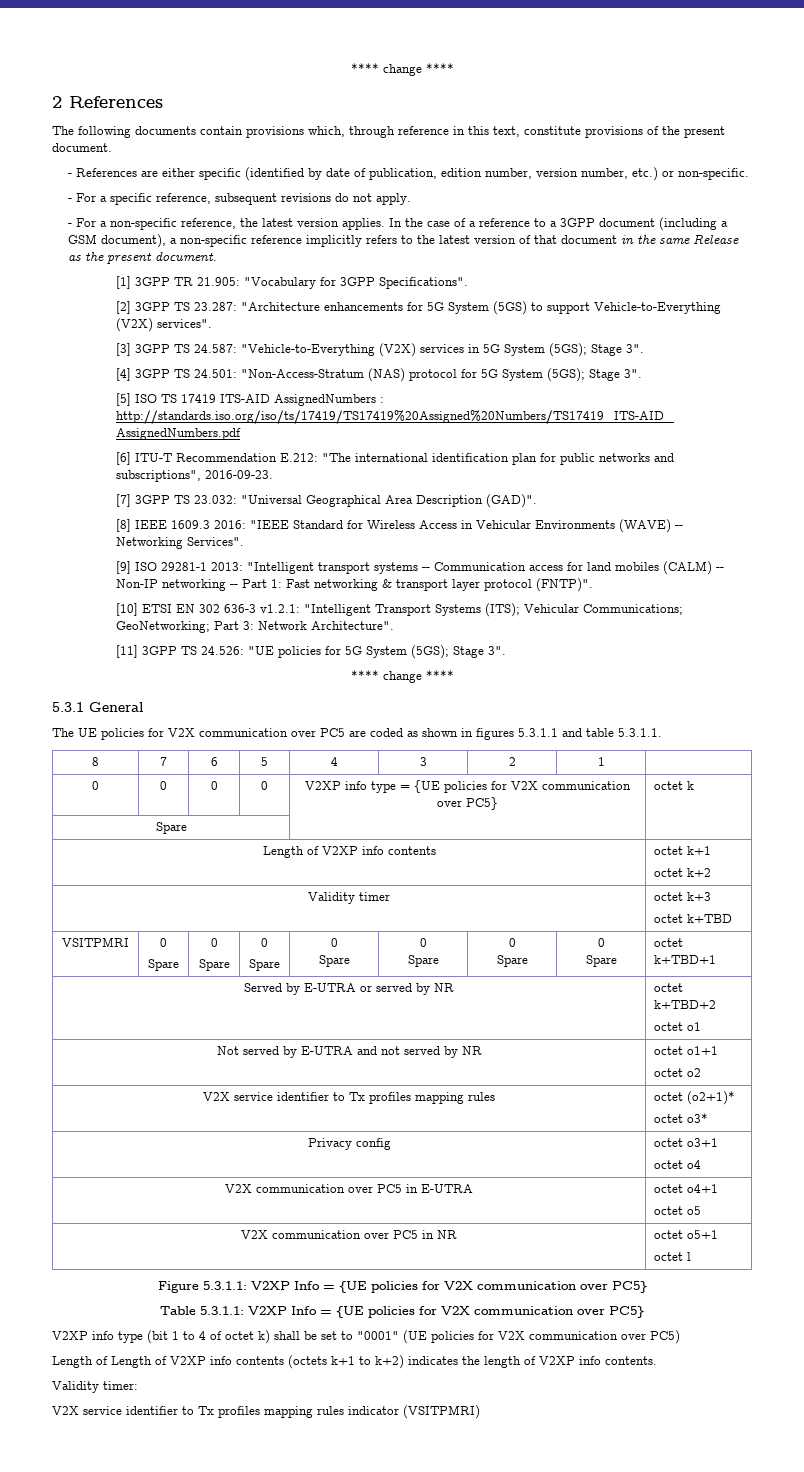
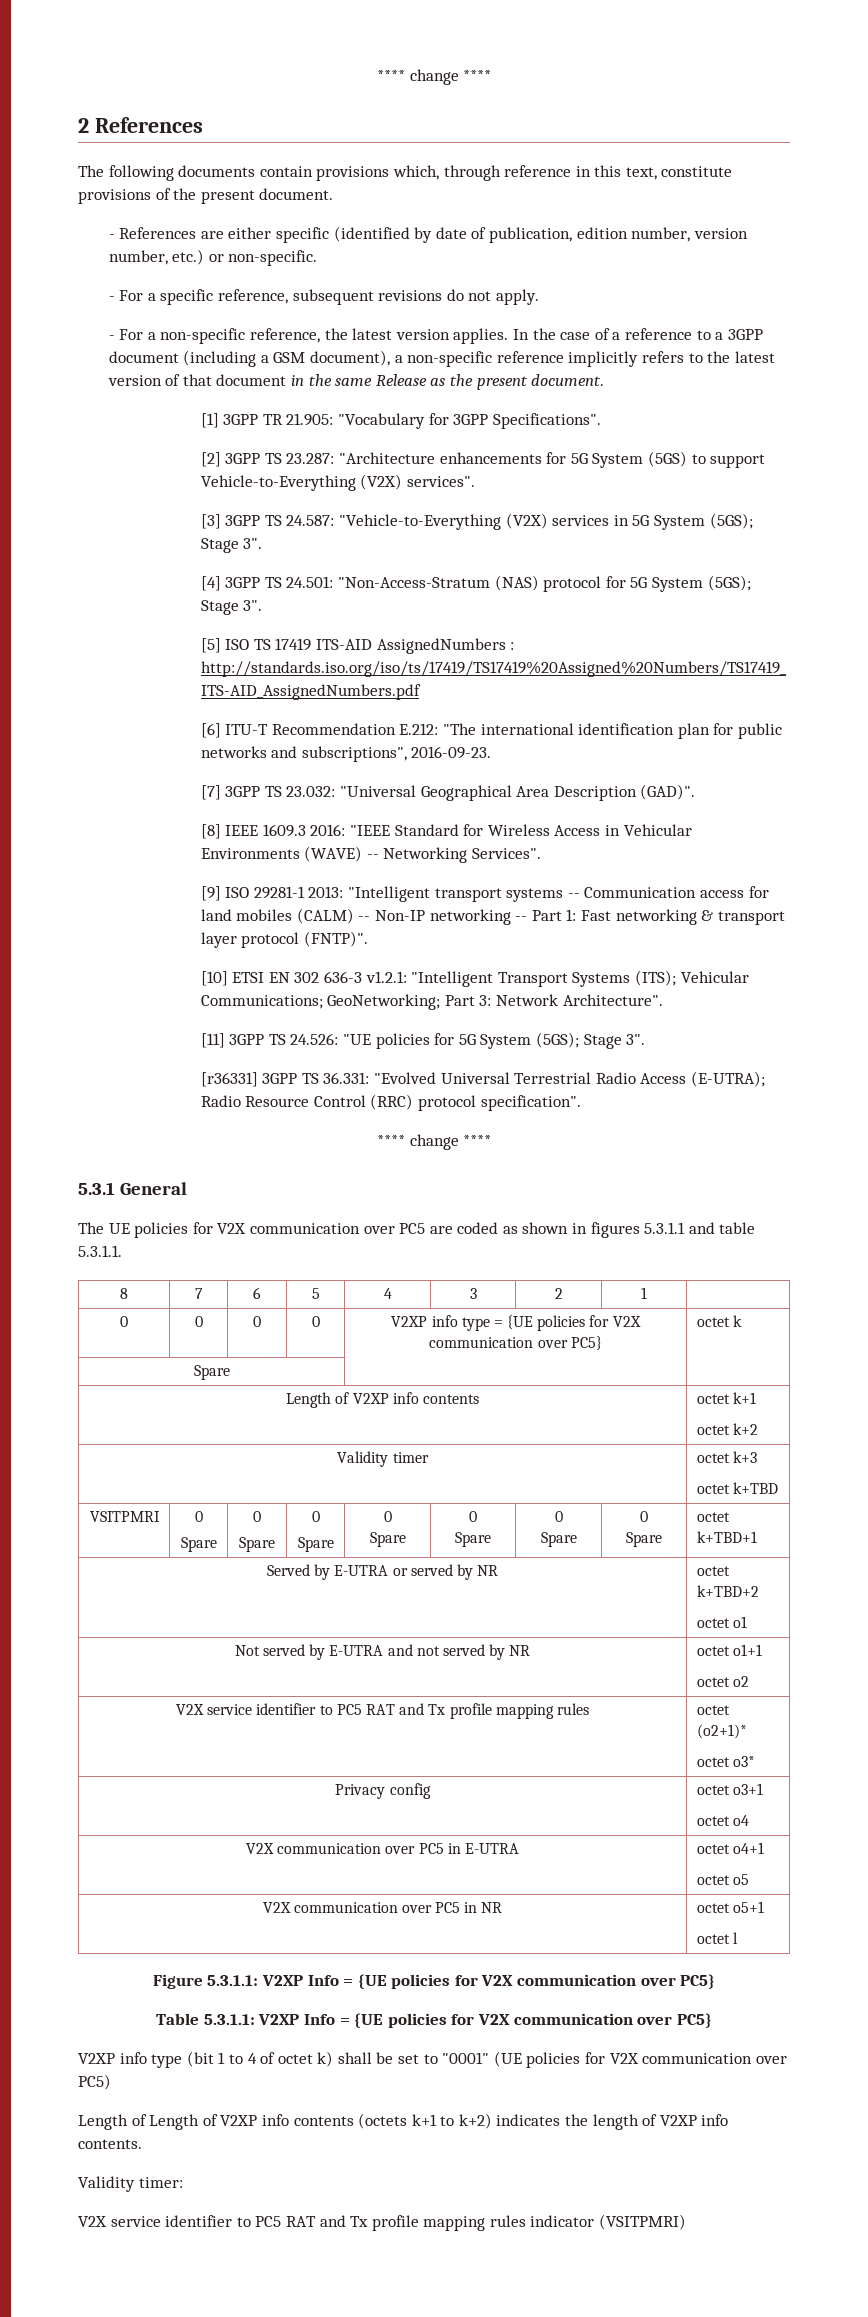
(506, 650) none -> [200,1071,766,1087] [200,1094,581,1111] // [r36331] 3GPP TS 36.331: "Evolved Universal Terrestrial Radio Access (E-UTRA); Radio Resource Control (RRC) protocol specification".
[349,1092,411,1104] Tx profiles -> [336,1703,492,1719] PC5 RAT and Tx profile
[198,1406,260,1418] Tx profiles -> [255,2215,419,2231] PC5 RAT and Tx profile

